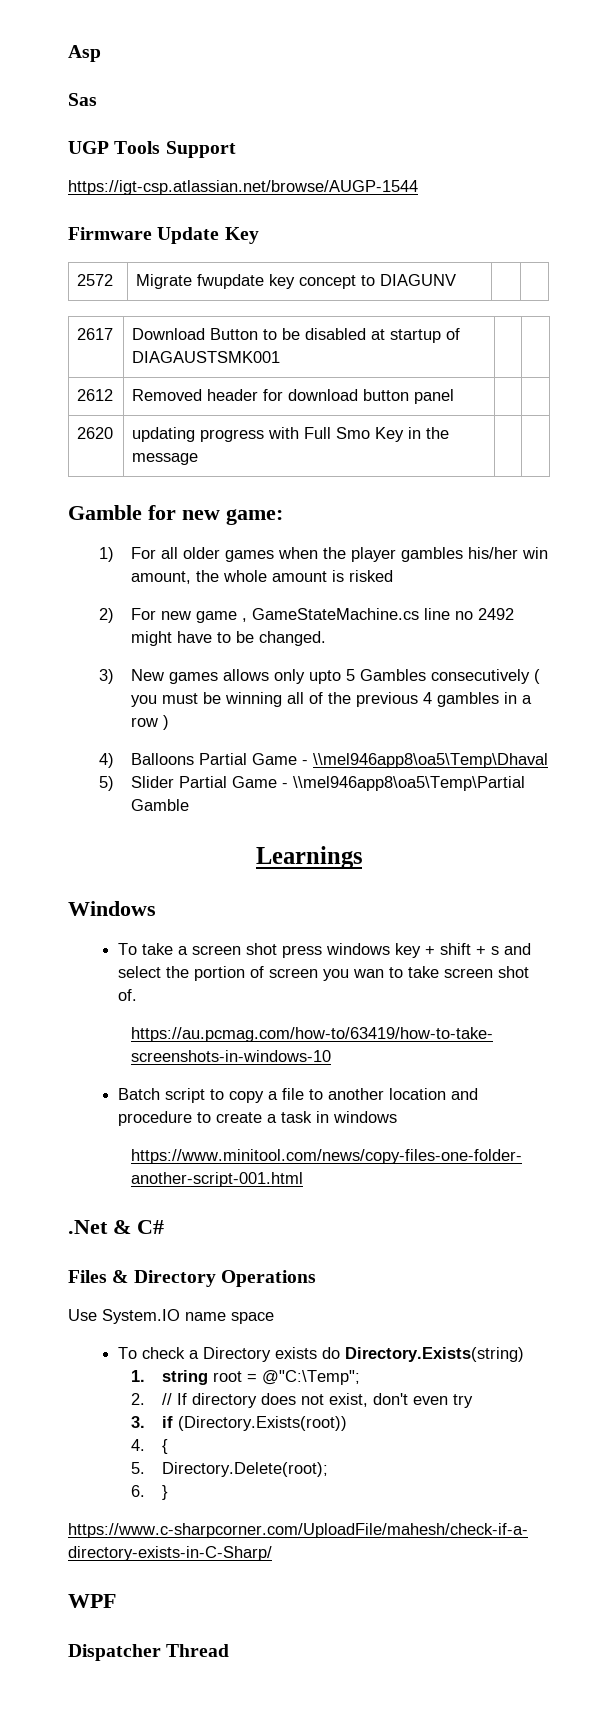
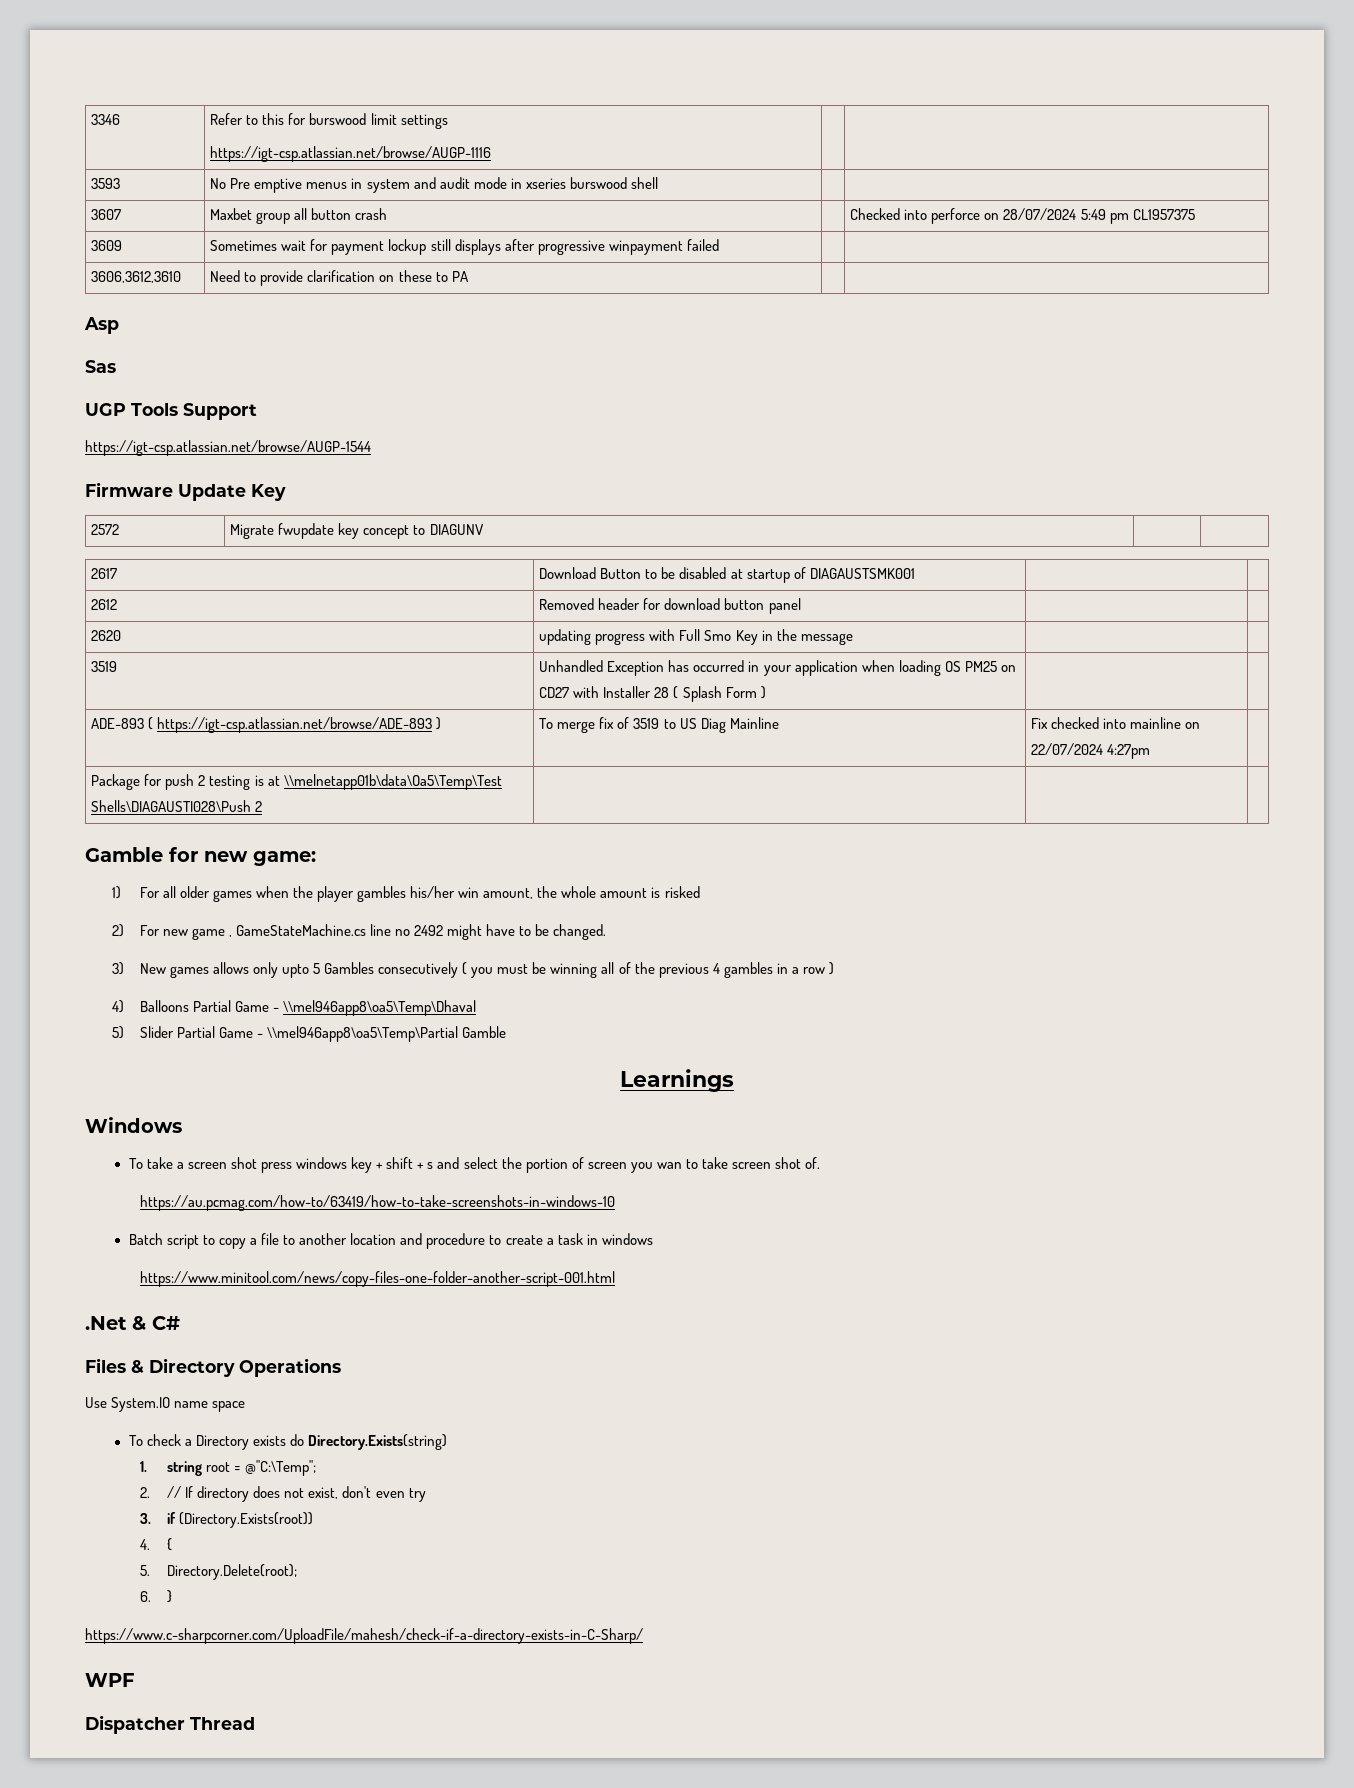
(68, 53) none -> [91,114,121,125] [210,113,448,129] [210,146,492,162] [91,178,121,189] [210,177,658,193] [91,209,122,220] [210,208,388,224] [850,208,1195,224] [91,240,123,251] [210,239,719,255] [91,271,182,283] [210,270,468,286] 3346 | Refer to this for burswood limit settings // https://igt-csp.atlassian.net/browse/AUGP-1116 | | // 3593 | No Pre emptive menus in system and audit mode in xseries burswood shell | | // 3607 | Maxbet group all button crash | | Checked into perforce on 28/07/2024 5:49 pm CL1957375 // 3609 | Sometimes wait for payment lockup still displays after progressive winpayment failed | | // 3606,3612,3610 | Need to provide clarification on these to PA | | //
(199, 459) none -> [91,661,118,672] [539,660,1016,676] [539,686,766,702] [91,717,442,733] [539,717,779,733] [1031,717,1201,729] [1031,743,1151,759] [91,774,502,790] [91,800,263,812] // 3519 | Unhandled Exception has occurred in your application when loading OS PM25 on CD27 with Installer 28 ( Splash Form ) | | // ADE-893 ( https://igt-csp.atlassian.net/browse/ADE-893 ) | To merge fix of 3519 to US Diag Mainline | Fix checked into mainline on 22/07/2024 4:27pm | // Package for push 2 testing is at \\melnetapp01b\data\Oa5\Temp\Test Shells\DIAGAUSTI028\Push 2 | | |

